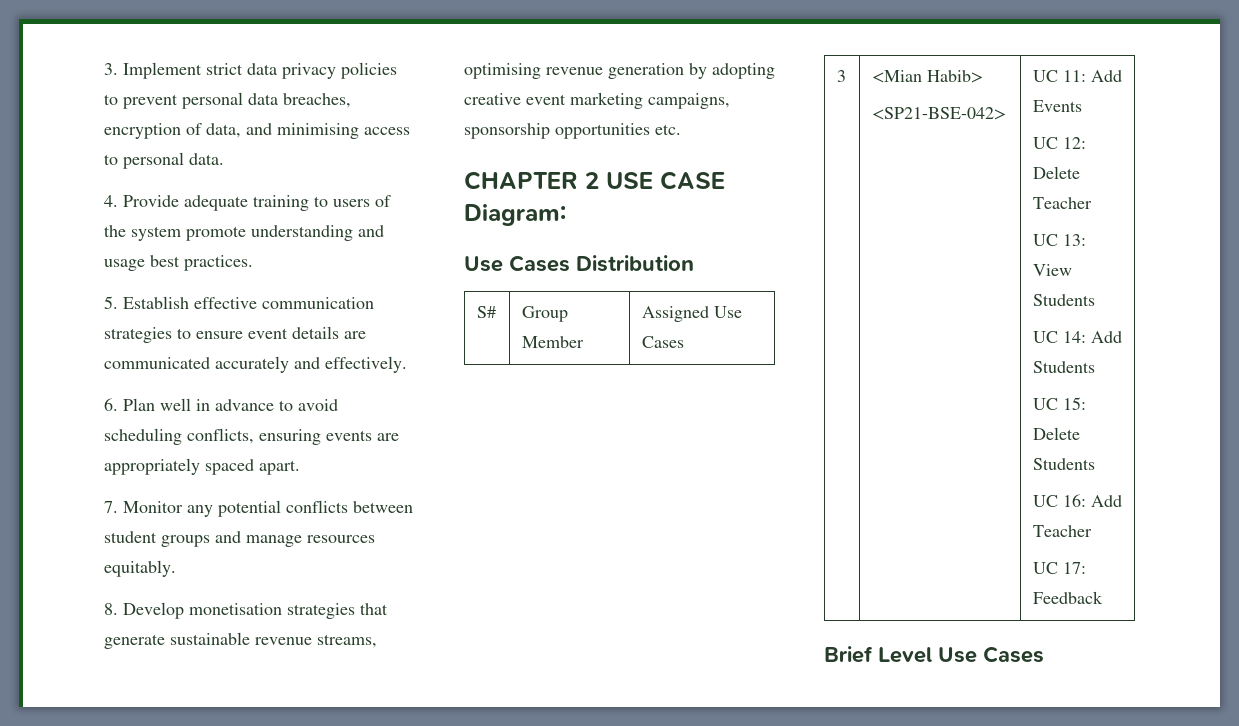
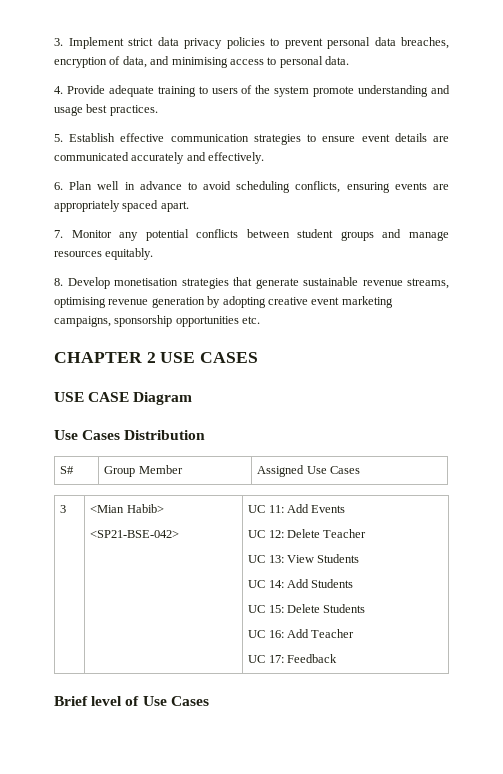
[660,171,725,190] [464,204,566,226] CASE Diagram: -> [200,352,259,363] [54,392,193,405] CASES // USE CASE Diagram
[878,647,932,663] Level -> [91,696,140,706] level of

